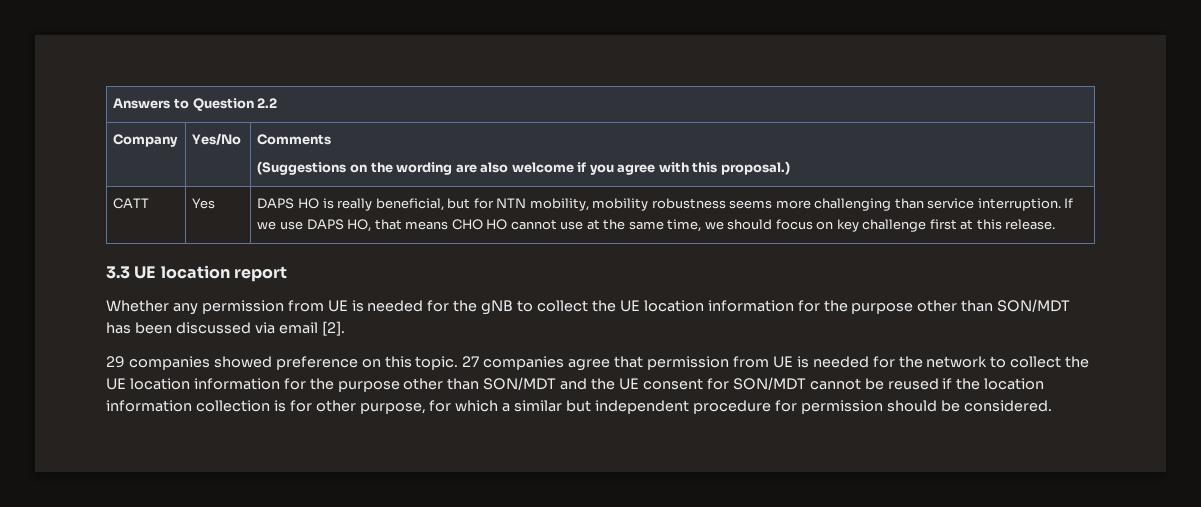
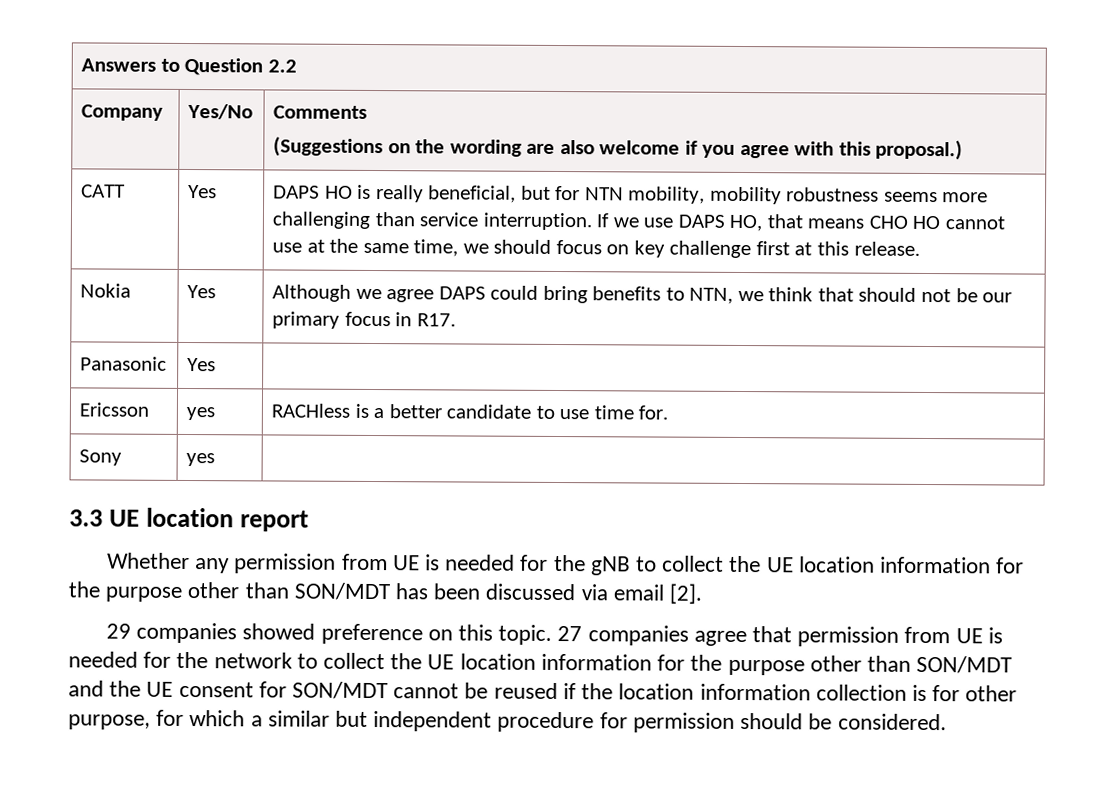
(1056, 224) none -> [80,283,132,298] [187,284,217,299] [272,284,1013,304] [272,311,456,329] [80,356,168,371] [187,357,217,372] [79,402,150,417] [186,406,216,421] [271,403,669,420] [79,449,123,466] [186,452,216,467] // Nokia | Yes | Although we agree DAPS could bring benefits to NTN, we think that should not be our primary focus in R17. // Panasonic | Yes | // Ericsson | yes | RACHless is a better candidate to use time for. // Sony | yes |

